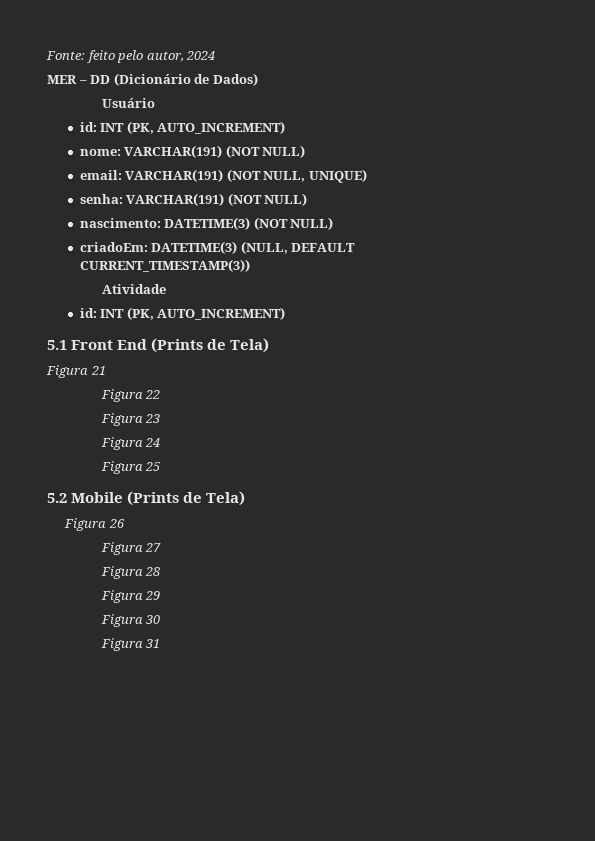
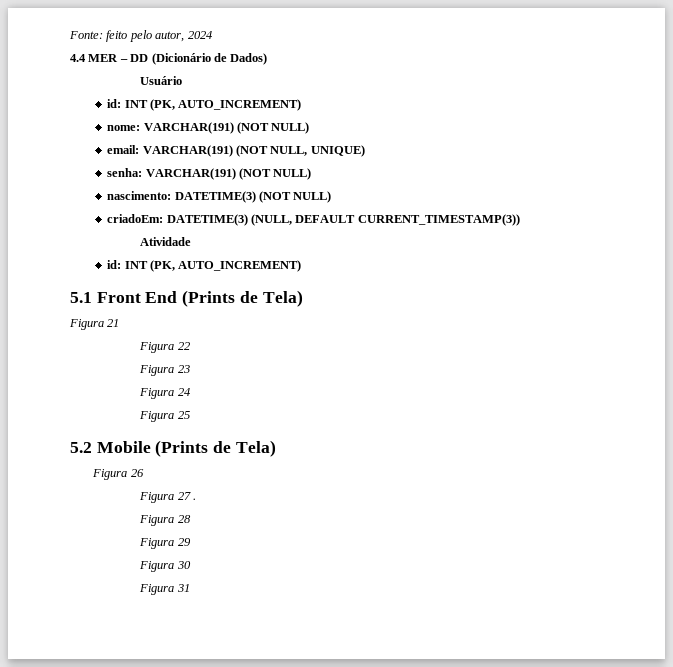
(216, 55) none -> [70,54,86,62] 4.4
(162, 547) none -> [192,498,196,500] .

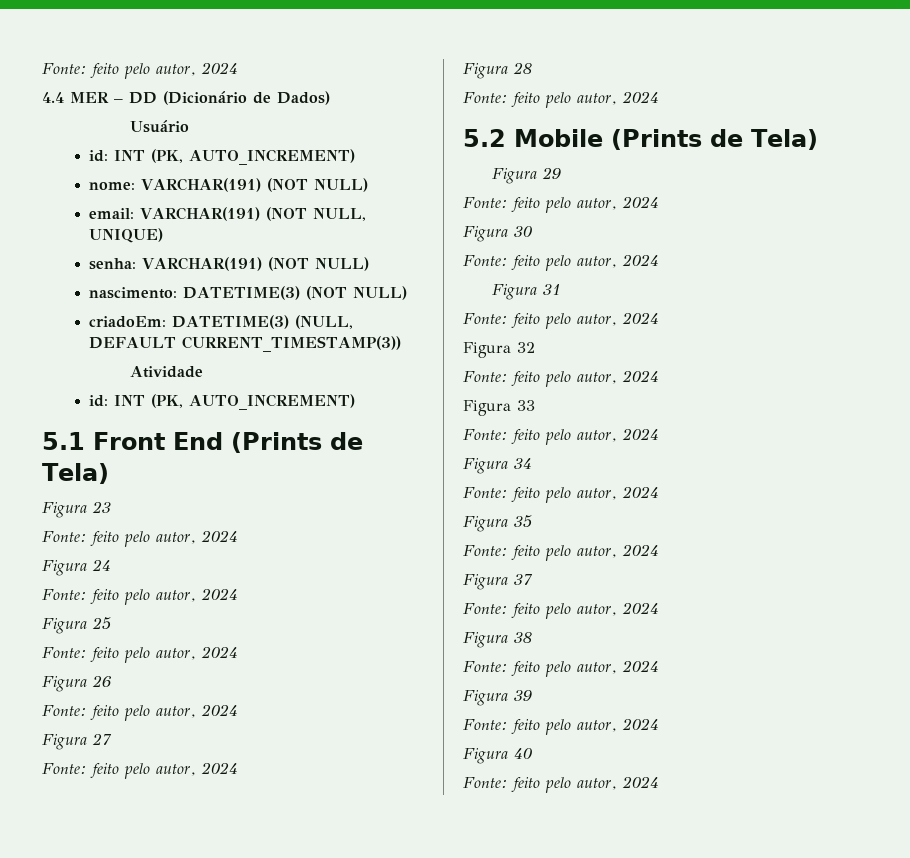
[107,319,120,327] [139,342,190,353] [139,365,190,376] [139,388,190,399] [139,411,190,422] 21 // Figura 22 // Figura 23 // Figura 24 // Figura 25 -> [92,501,111,513] [42,530,238,547] [42,559,111,576] [42,588,238,605] [42,617,111,634] [42,646,238,663] [42,675,112,692] [42,704,238,721] [42,733,112,750] [42,762,238,779] [463,62,532,79] [463,91,659,108] 23 // Fonte: feito pelo autor, 2024 // Figura 24 // Fonte: feito pelo autor, 2024 // Figura 25 // Fonte: feito pelo autor, 2024 // Figura 26 // Fonte: feito pelo autor, 2024 // Figura 27 // Fonte: feito pelo autor, 2024 // Figura 28 // Fonte: feito pelo autor, 2024
[130,469,144,477] [139,492,196,503] [139,515,191,526] [139,538,191,549] [139,561,191,572] [139,584,190,595] 26 // Figura 27 . // Figura 28 // Figura 29 // Figura 30 // Figura 31 -> [542,167,562,179] [463,196,659,213] [463,226,532,242] [463,254,659,271] [492,284,562,300] [463,312,659,329] [463,342,535,358] [463,370,659,387] [463,400,535,416] [463,428,659,445] [463,458,532,474] [463,486,659,503] [463,515,532,532] [463,544,659,561] [463,574,533,590] [463,602,659,619] [463,632,532,648] [463,660,659,677] [463,690,532,706] [463,718,659,735] [463,748,532,764] [463,776,659,793] 29 // Fonte: feito pelo autor, 2024 // Figura 30 // Fonte: feito pelo autor, 2024 // Figura 31 // Fonte: feito pelo autor, 2024 // Figura 32 // Fonte: feito pelo autor, 2024 // Figura 33 // Fonte: feito pelo autor, 2024 // Figura 34 // Fonte: feito pelo autor, 2024 // Figura 35 // Fonte: feito pelo autor, 2024 // Figura 37 // Fonte: feito pelo autor, 2024 // Figura 38 // Fonte: feito pelo autor, 2024 // Figura 39 // Fonte: feito pelo autor, 2024 // Figura 40 // Fonte: feito pelo autor, 2024

